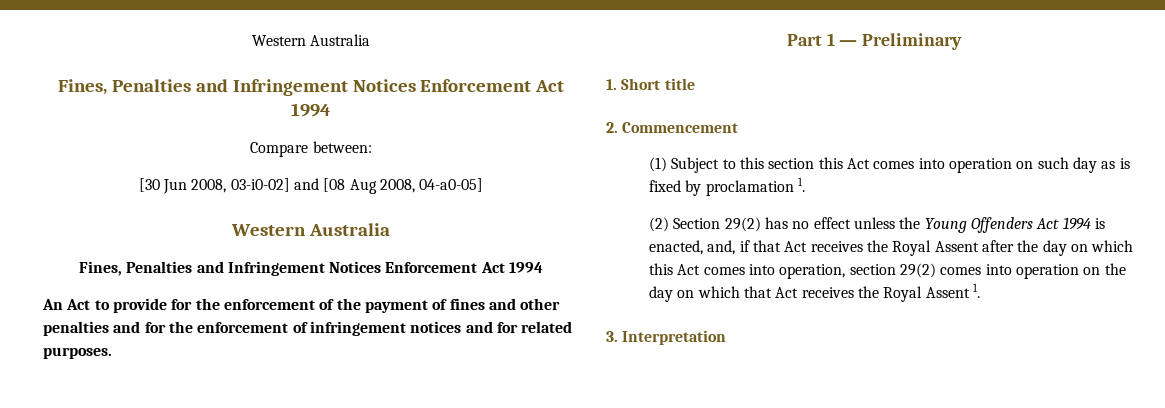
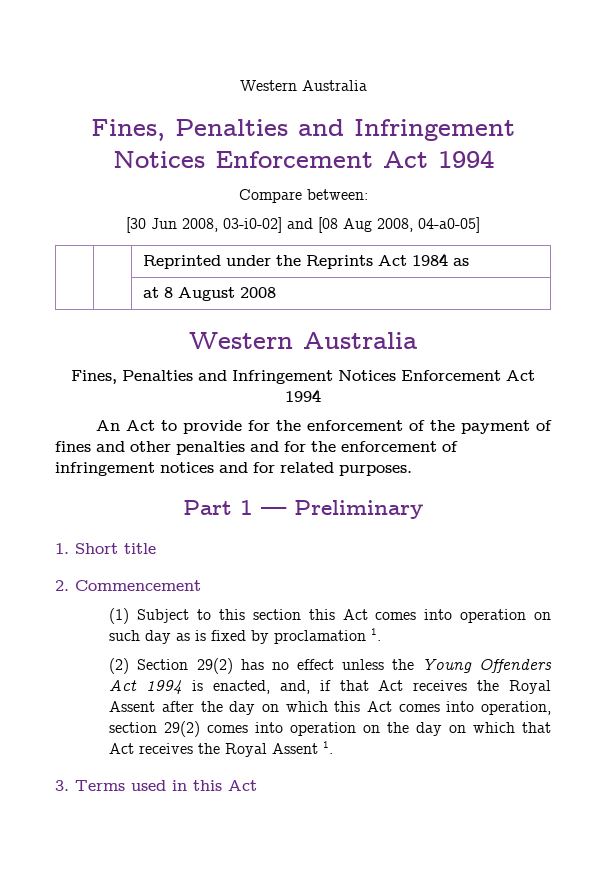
(484, 185) none -> [143,253,470,269] [143,287,277,301] // | | Reprinted under the Reprints Act 1984 as // | | at 8 August 2008
[622,330,727,345] Interpretation -> [75,780,257,791] Terms used in this Act

